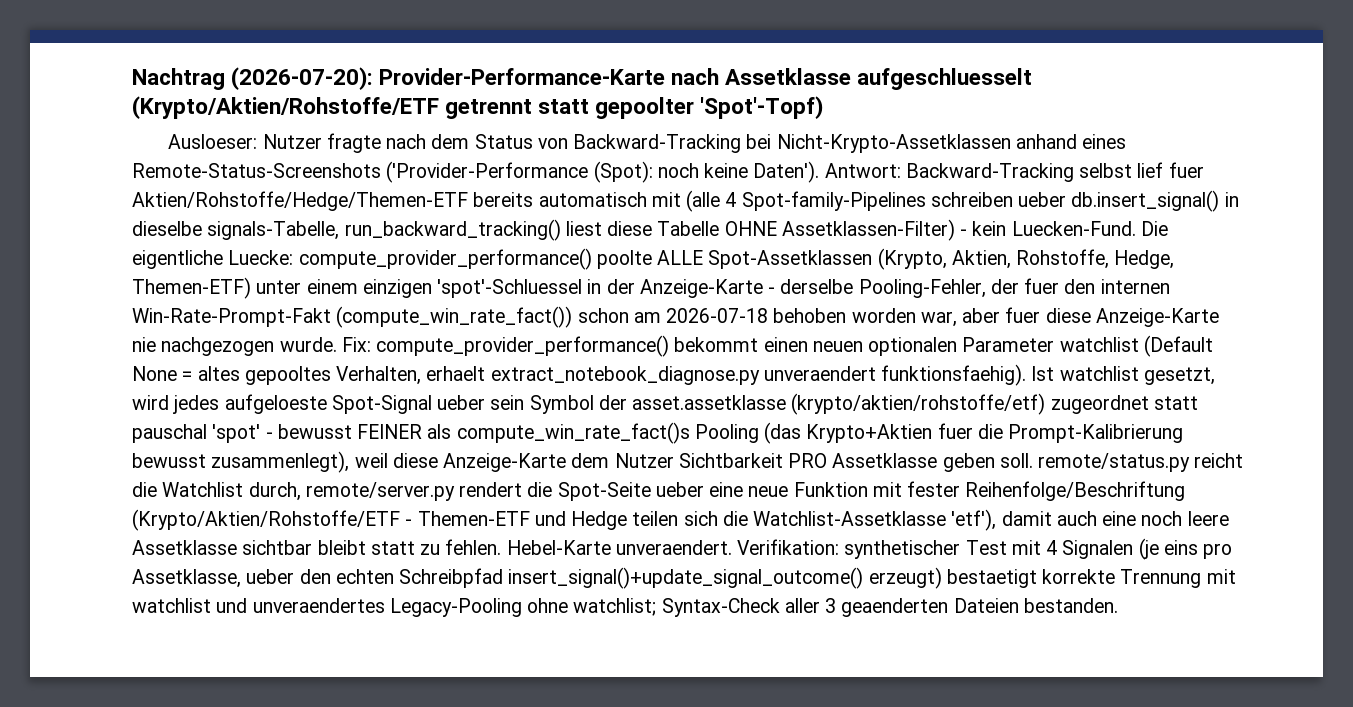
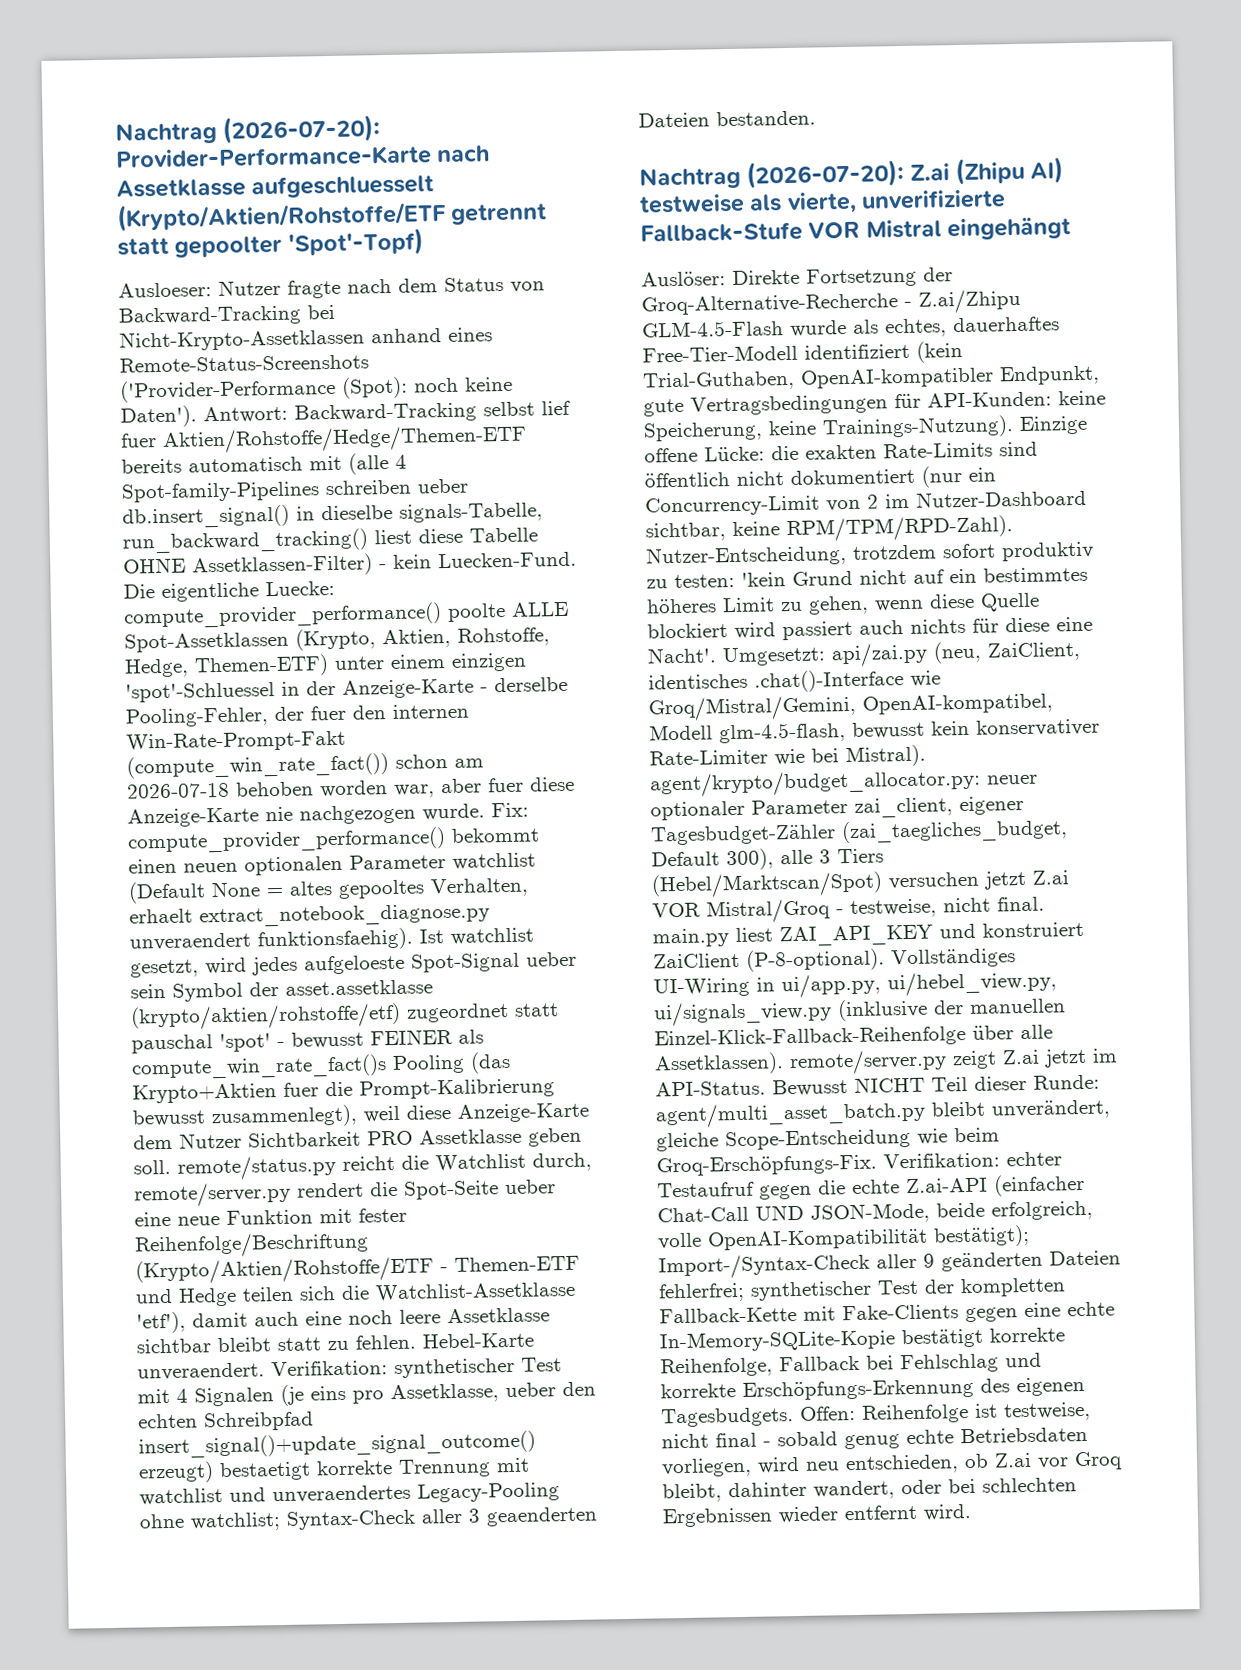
(1118, 605) none -> [639,157,1065,190] [639,189,1007,214] [640,217,1072,243] [641,267,953,288] [641,288,1021,316] [642,316,1060,338] [642,340,963,363] [642,365,1100,392] [643,390,1106,417] [643,415,1088,442] [644,441,1038,463] [644,465,996,488] [645,489,1087,517] [645,515,1013,543] [646,541,1094,568] [646,566,1088,589] [646,592,1040,615] [647,616,1093,641] [647,641,1081,668] [648,669,941,693] [648,693,1053,722] [649,718,1100,744] [649,744,926,768] [649,768,1038,798] [650,795,1024,821] [650,818,1068,846] [651,848,884,871] [651,870,1069,899] [652,896,1045,924] [652,921,1084,948] [653,948,1016,972] [653,970,1057,999] [653,998,1066,1027] [654,1024,1053,1050] [654,1048,1118,1076] [655,1074,1100,1097] [655,1099,1111,1129] [656,1127,1000,1152] [656,1151,1062,1177] [657,1173,1085,1200] [657,1200,1093,1224] [657,1224,1030,1251] [658,1250,1121,1280] [658,1277,1066,1303] [659,1301,1115,1324] [659,1327,1065,1353] [660,1352,1042,1378] [660,1376,1085,1401] [661,1401,1091,1428] [661,1426,1088,1450] [661,1451,1123,1478] [662,1477,1077,1503] [662,1503,972,1528] // Nachtrag (2026-07-20): Z.ai (Zhipu AI) testweise als vierte, unverifizierte Fallback-Stufe VOR Mistral eingehängt // Auslöser: Direkte Fortsetzung der Groq-Alternative-Recherche - Z.ai/Zhipu GLM-4.5-Flash wurde als echtes, dauerhaftes Free-Tier-Modell identifiziert (kein Trial-Guthaben, OpenAI-kompatibler Endpunkt, gute Vertragsbedingungen für API-Kunden: keine Speicherung, keine Trainings-Nutzung). Einzige offene Lücke: die exakten Rate-Limits sind öffentlich nicht dokumentiert (nur ein Concurrency-Limit von 2 im Nutzer-Dashboard sichtbar, keine RPM/TPM/RPD-Zahl). Nutzer-Entscheidung, trotzdem sofort produktiv zu testen: 'kein Grund nicht auf ein bestimmtes höheres Limit zu gehen, wenn diese Quelle blockiert wird passiert auch nichts für diese eine Nacht'. Umgesetzt: api/zai.py (neu, ZaiClient, identisches .chat()-Interface wie Groq/Mistral/Gemini, OpenAI-kompatibel, Modell glm-4.5-flash, bewusst kein konservativer Rate-Limiter wie bei Mistral). agent/krypto/budget_allocator.py: neuer optionaler Parameter zai_client, eigener Tagesbudget-Zähler (zai_taegliches_budget, Default 300), alle 3 Tiers (Hebel/Marktscan/Spot) versuchen jetzt Z.ai VOR Mistral/Groq - testweise, nicht final. main.py liest ZAI_API_KEY und konstruiert ZaiClient (P-8-optional). Vollständiges UI-Wiring in ui/app.py, ui/hebel_view.py, ui/signals_view.py (inklusive der manuellen Einzel-Klick-Fallback-Reihenfolge über alle Assetklassen). remote/server.py zeigt Z.ai jetzt im API-Status. Bewusst NICHT Teil dieser Runde: agent/multi_asset_batch.py bleibt unverändert, gleiche Scope-Entscheidung wie beim Groq-Erschöpfungs-Fix. Verifikation: echter Testaufruf gegen die echte Z.ai-API (einfacher Chat-Call UND JSON-Mode, beide erfolgreich, volle OpenAI-Kompatibilität bestätigt); Import-/Syntax-Check aller 9 geänderten Dateien fehlerfrei; synthetischer Test der kompletten Fallback-Kette mit Fake-Clients gegen eine echte In-Memory-SQLite-Kopie bestätigt korrekte Reihenfolge, Fallback bei Fehlschlag und korrekte Erschöpfungs-Erkennung des eigenen Tagesbudgets. Offen: Reihenfolge ist testweise, nicht final - sobald genug echte Betriebsdaten vorliegen, wird neu entschieden, ob Z.ai vor Groq bleibt, dahinter wandert, oder bei schlechten Ergebnissen wieder entfernt wird.

